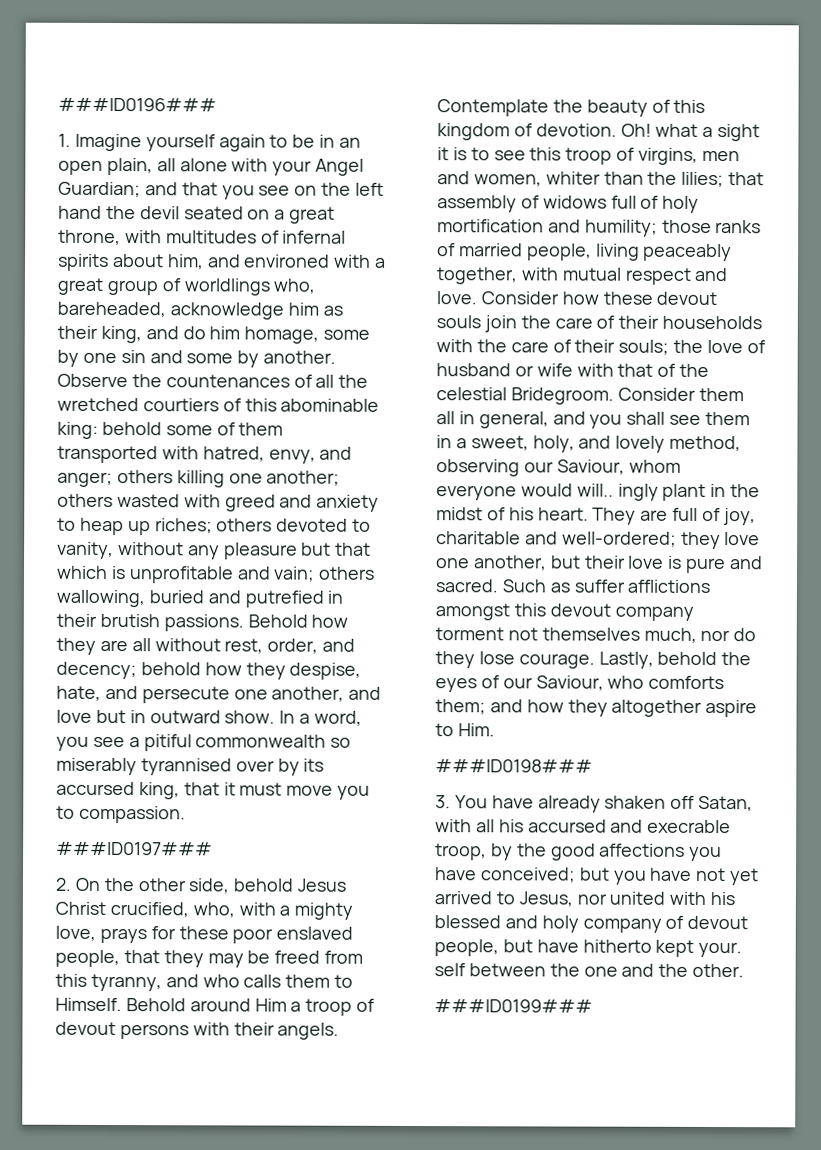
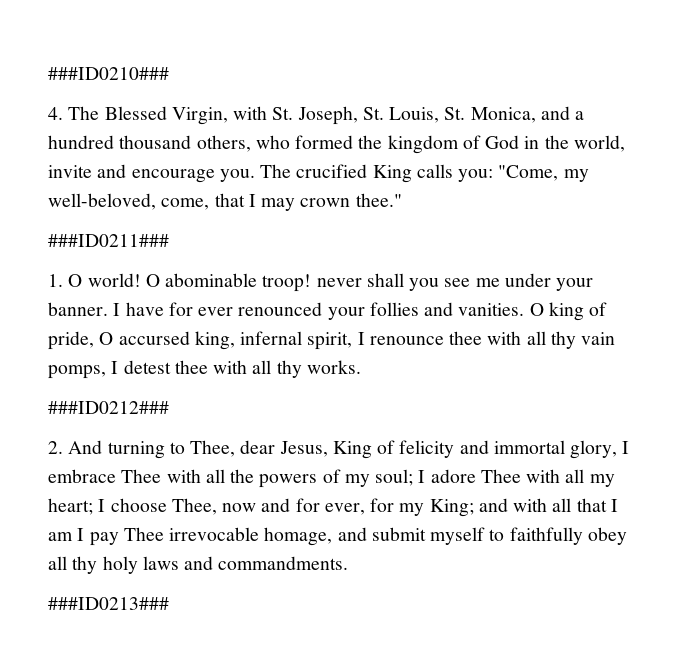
[58,97,217,112] [58,133,362,152] [58,157,365,176] [58,181,385,200] [58,205,336,224] [58,229,347,246] [58,253,387,271] [57,277,316,296] [57,301,343,320] [57,325,371,344] [57,349,337,368] [57,373,369,388] [57,397,380,412] [57,421,284,439] [57,445,353,464] [57,470,341,488] [57,493,380,512] [57,517,372,536] [57,541,372,560] [56,565,376,584] [56,589,344,608] [56,613,349,632] [56,637,356,655] [56,661,362,680] [56,685,382,704] [56,709,363,726] [56,734,352,752] [56,757,325,776] [56,781,371,800] [56,805,186,824] [56,841,213,856] [55,877,347,894] [55,901,354,920] [55,925,354,944] [55,949,364,968] [55,973,354,992] [55,997,376,1016] [55,1021,340,1040] [437,99,706,117] [437,123,761,142] [437,147,740,165] [437,171,765,188] [437,195,700,213] [437,219,762,237] [437,243,733,262] [436,267,729,285] [436,291,718,306] [436,315,763,333] [436,339,766,355] [436,363,710,377] [436,387,744,405] [436,411,751,429] [436,435,742,453] [436,459,681,477] [436,483,761,501] [436,507,756,526] [436,531,761,550] [436,555,764,574] [435,579,711,593] [435,603,694,621] [435,627,757,643] [435,651,752,669] [435,675,725,693] [435,699,758,718] [435,723,495,737] [435,759,593,773] [435,795,754,813] [435,819,732,834] [435,843,723,862] [434,867,760,886] [434,891,736,907] [434,915,749,933] [434,939,743,958] [434,963,745,978] [434,999,593,1013] ###ID0196### // 1. Imagine yourself again to be in an open plain, all alone with your Angel Guardian; and that you see on the left hand the devil seated on a great throne, with multitudes of infernal spirits about him, and environed with a great group of worldlings who, bareheaded, acknowledge him as their king, and do him homage, some by one sin and some by another. Observe the countenances of all the wretched courtiers of this abominable king: behold some of them transported with hatred, envy, and anger; others killing one another; others wasted with greed and anxiety to heap up riches; others devoted to vanity, without any pleasure but that which is unprofitable and vain; others wallowing, buried and putrefied in their brutish passions. Behold how they are all without rest, order, and decency; behold how they despise, hate, and persecute one another, and love but in outward show. In a word, you see a pitiful commonwealth so miserably tyrannised over by its accursed king, that it must move you to compassion. // ###ID0197### // 2. On the other side, behold Jesus Christ crucified, who, with a mighty love, prays for these poor enslaved people, that they may be freed from this tyranny, and who calls them to Himself. Behold around Him a troop of devout persons with their angels. Contemplate the beauty of this kingdom of devotion. Oh! what a sight it is to see this troop of virgins, men and women, whiter than the lilies; that assembly of widows full of holy mortification and humility; those ranks of married people, living peaceably together, with mutual respect and love. Consider how these devout souls join the care of their households with the care of their souls; the love of husband or wife with that of the celestial Bridegroom. Consider them all in general, and you shall see them in a sweet, holy, and lovely method, observing our Saviour, whom everyone would will.. ingly plant in the midst of his heart. They are full of joy, charitable and well-ordered; they love one another, but their love is pure and sacred. Such as suffer afflictions amongst this devout company torment not themselves much, nor do they lose courage. Lastly, behold the eyes of our Saviour, who comforts them; and how they altogether aspire to Him. // ###ID0198### // 3. You have already shaken off Satan, with all his accursed and execrable troop, by the good affections you have conceived; but you have not yet arrived to Jesus, nor united with his blessed and holy company of devout people, but have hitherto kept your. self between the one and the other. // ###ID0199### -> [48,67,169,80] [48,106,585,125] [48,135,625,154] [48,164,589,183] [48,193,402,211] [48,234,169,247] [48,273,594,292] [48,302,608,321] [48,331,616,350] [48,360,361,379] [48,401,169,414] [48,440,630,459] [48,469,615,488] [48,498,618,517] [48,527,627,546] [48,556,349,574] [48,597,169,610] ###ID0210### // 4. The Blessed Virgin, with St. Joseph, St. Louis, St. Monica, and a hundred thousand others, who formed the kingdom of God in the world, invite and encourage you. The crucified King calls you: "Come, my well-beloved, come, that I may crown thee." // ###ID0211### // 1. O world! O abominable troop! never shall you see me under your banner. I have for ever renounced your follies and vanities. O king of pride, O accursed king, infernal spirit, I renounce thee with all thy vain pomps, I detest thee with all thy works. // ###ID0212### // 2. And turning to Thee, dear Jesus, King of felicity and immortal glory, I embrace Thee with all the powers of my soul; I adore Thee with all my heart; I choose Thee, now and for ever, for my King; and with all that I am I pay Thee irrevocable homage, and submit myself to faithfully obey all thy holy laws and commandments. // ###ID0213###

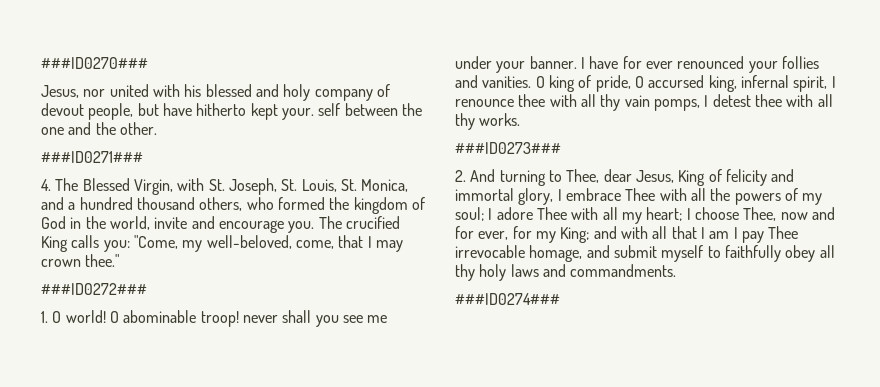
[48,67,169,80] ###ID0210### -> [41,57,148,69] [41,84,390,101] [41,103,422,120] [41,122,157,135] [41,151,143,163] ###ID0270### // Jesus, nor united with his blessed and holy company of devout people, but have hitherto kept your. self between the one and the other. // ###ID0271###
[48,234,169,247] ###ID0211### -> [41,283,147,295] ###ID0272###
[48,401,169,414] ###ID0212### -> [455,142,561,154] ###ID0273###
[48,597,169,610] ###ID0213### -> [455,293,560,305] ###ID0274###

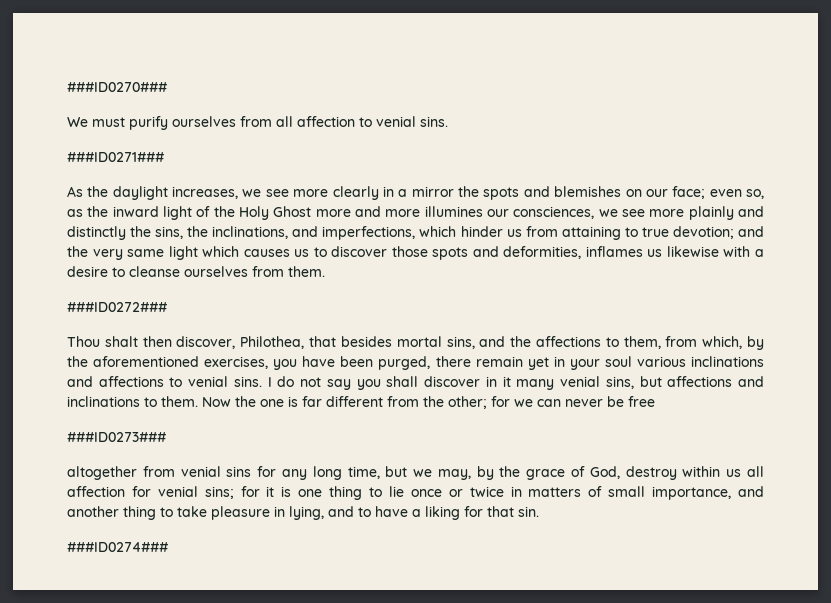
[41,84,390,101] [41,103,422,120] [41,122,157,135] [41,151,143,163] [41,178,409,195] [41,197,425,214] [41,216,400,233] [41,235,403,252] [41,254,120,267] [41,283,147,295] [41,310,388,327] [455,56,819,73] [455,75,836,92] [455,94,833,111] [455,113,521,130] [455,142,561,154] [455,169,795,186] [455,188,823,205] [455,207,835,224] [455,226,799,243] [455,245,835,262] [455,264,677,281] Jesus, nor united with his blessed and holy company of devout people, but have hitherto kept your. self between the one and the other. // ###ID0271### // 4. The Blessed Virgin, with St. Joseph, St. Louis, St. Monica, and a hundred thousand others, who formed the kingdom of God in the world, invite and encourage you. The crucified King calls you: "Come, my well-beloved, come, that I may crown thee." // ###ID0272### // 1. O world! O abominable troop! never shall you see me under your banner. I have for ever renounced your follies and vanities. O king of pride, O accursed king, infernal spirit, I renounce thee with all thy vain pomps, I detest thee with all thy works. // ###ID0273### // 2. And turning to Thee, dear Jesus, King of felicity and immortal glory, I embrace Thee with all the powers of my soul; I adore Thee with all my heart; I choose Thee, now and for ever, for my King; and with all that I am I pay Thee irrevocable homage, and submit myself to faithfully obey all thy holy laws and commandments. -> [67,116,448,130] [67,152,165,162] [67,186,764,200] [67,206,765,220] [67,226,765,240] [67,246,764,260] [67,266,325,277] [67,302,168,312] [67,336,764,350] [67,356,764,370] [67,376,764,390] [67,396,655,409] [67,432,167,442] [67,466,764,480] [67,486,765,500] [67,506,539,520] We must purify ourselves from all affection to venial sins. // ###ID0271### // As the daylight increases, we see more clearly in a mirror the spots and blemishes on our face; even so, as the inward light of the Holy Ghost more and more illumines our consciences, we see more plainly and distinctly the sins, the inclinations, and imperfections, which hinder us from attaining to true devotion; and the very same light which causes us to discover those spots and deformities, inflames us likewise with a desire to cleanse ourselves from them. // ###ID0272### // Thou shalt then discover, Philothea, that besides mortal sins, and the affections to them, from which, by the aforementioned exercises, you have been purged, there remain yet in your soul various inclinations and affections to venial sins. I do not say you shall discover in it many venial sins, but affections and inclinations to them. Now the one is far different from the other; for we can never be free // ###ID0273### // altogether from venial sins for any long time, but we may, by the grace of God, destroy within us all affection for venial sins; for it is one thing to lie once or twice in matters of small importance, and another thing to take pleasure in lying, and to have a liking for that sin.

